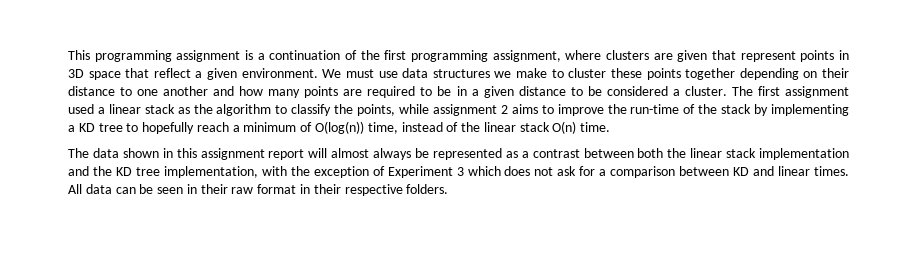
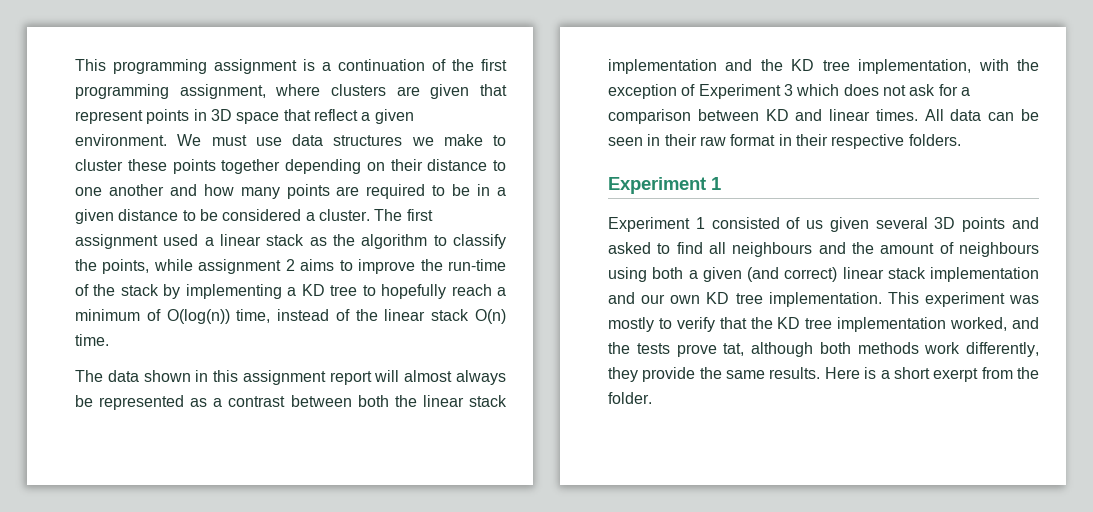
(449, 189) none -> [608,177,721,194] [608,217,1039,232] [608,242,1039,257] [608,267,1039,282] [608,292,1039,307] [608,317,1039,332] [608,342,1039,357] [608,367,1039,382] [608,392,652,404] // Experiment 1 // Experiment 1 consisted of us given several 3D points and asked to find all neighbours and the amount of neighbours using both a given (and correct) linear stack implementation and our own KD tree implementation. This experiment was mostly to verify that the KD tree implementation worked, and the tests prove tat, although both methods work differently, they provide the same results. Here is a short exerpt from the folder.

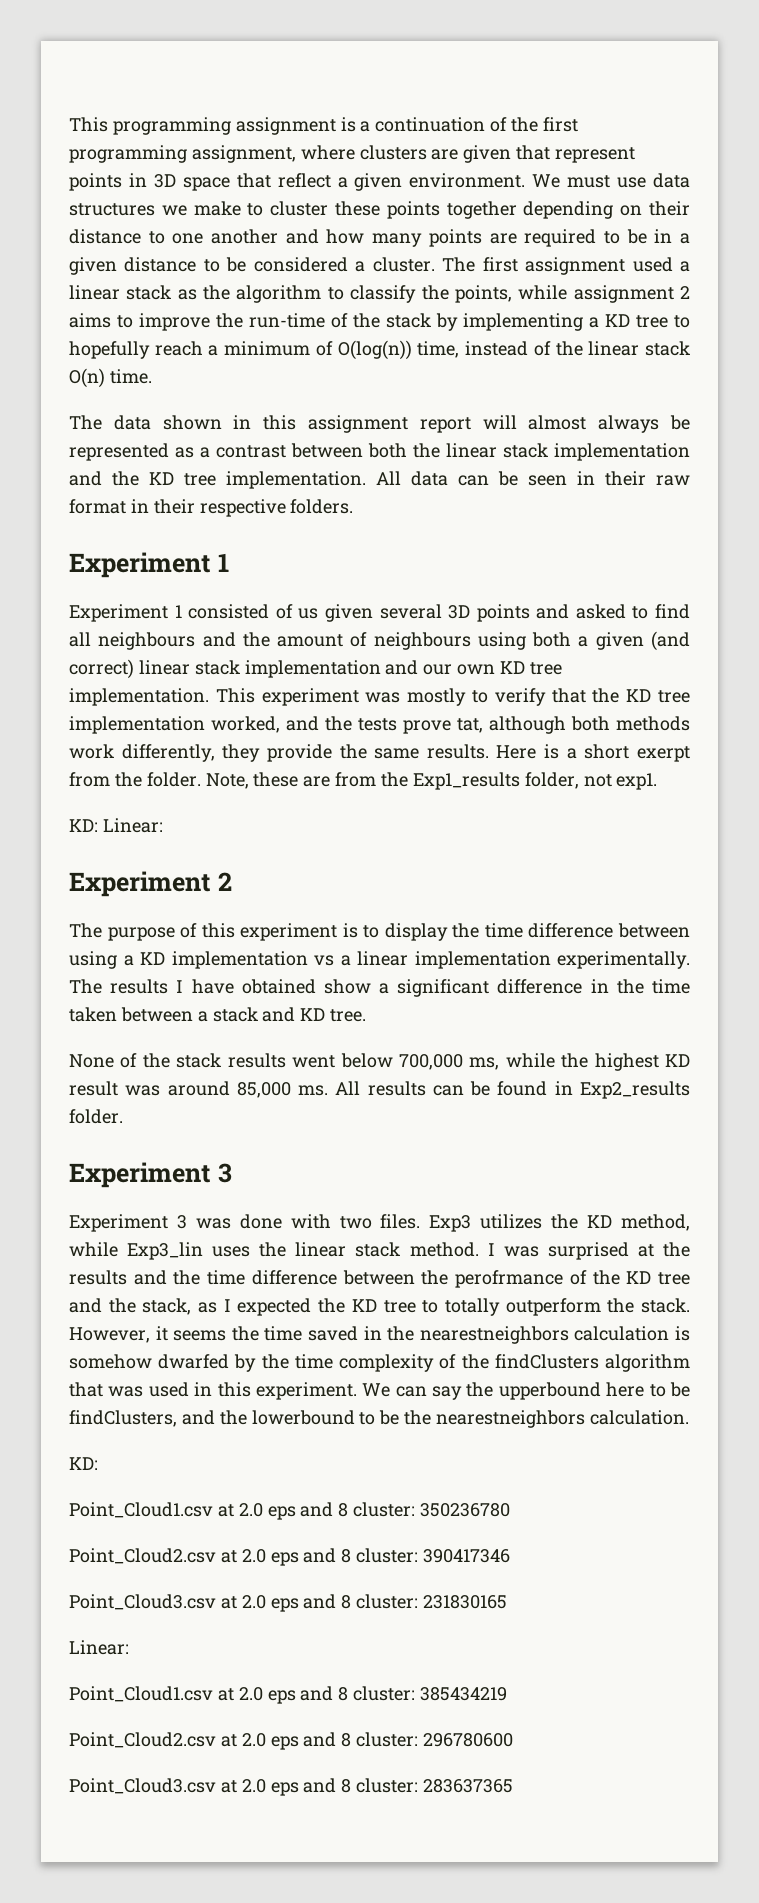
[858,59,1039,74] [608,84,970,99] [608,109,918,124] implementation, with the exception of Experiment 3 which does not ask for a comparison between KD and linear times. -> [226,471,366,489] implementation.
(652, 398) none -> [205,772,658,790] [69,818,163,833] [69,871,232,897] [69,923,690,941] [69,951,690,969] [69,979,690,997] [69,1007,367,1022] [69,1053,690,1071] [69,1081,690,1099] [69,1109,123,1124] [69,1162,232,1188] [69,1214,690,1232] [69,1242,690,1260] [69,1270,691,1288] [69,1298,690,1316] [69,1326,691,1344] [69,1354,690,1372] [69,1382,691,1400] [69,1410,689,1428] [69,1457,98,1470] [69,1502,511,1520] [69,1548,511,1566] [69,1594,508,1612] [69,1640,129,1655] [69,1686,508,1704] [69,1732,514,1750] [69,1778,514,1796] Note, these are from the Exp1_results folder, not exp1. // KD: Linear: // Experiment 2 // The purpose of this experiment is to display the time difference between using a KD implementation vs a linear implementation experimentally. The results I have obtained show a significant difference in the time taken between a stack and KD tree. // None of the stack results went below 700,000 ms, while the highest KD result was around 85,000 ms. All results can be found in Exp2_results folder. // Experiment 3 // Experiment 3 was done with two files. Exp3 utilizes the KD method, while Exp3_lin uses the linear stack method. I was surprised at the results and the time difference between the perofrmance of the KD tree and the stack, as I expected the KD tree to totally outperform the stack. However, it seems the time saved in the nearestneighbors calculation is somehow dwarfed by the time complexity of the findClusters algorithm that was used in this experiment. We can say the upperbound here to be findClusters, and the lowerbound to be the nearestneighbors calculation. // KD: // Point_Cloud1.csv at 2.0 eps and 8 cluster: 350236780 // Point_Cloud2.csv at 2.0 eps and 8 cluster: 390417346 // Point_Cloud3.csv at 2.0 eps and 8 cluster: 231830165 // Linear: // Point_Cloud1.csv at 2.0 eps and 8 cluster: 385434219 // Point_Cloud2.csv at 2.0 eps and 8 cluster: 296780600 // Point_Cloud3.csv at 2.0 eps and 8 cluster: 283637365

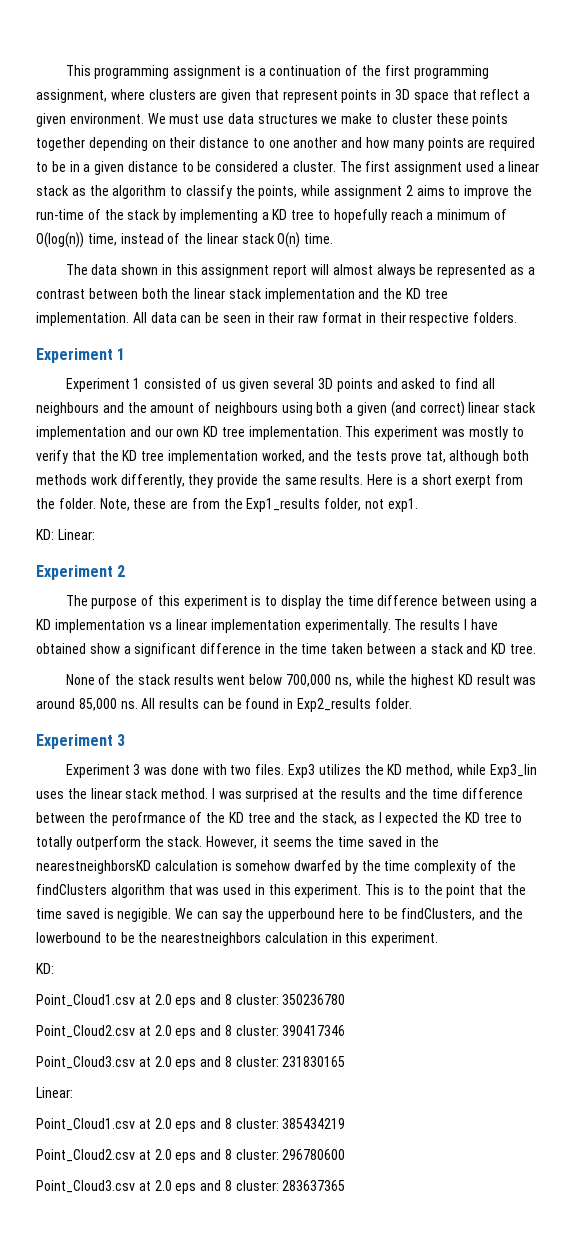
[469,1057,500,1070] ms, -> [334,677,352,687] ns,
[298,1085,329,1096] ms. -> [120,701,138,709] ns.
[419,1326,569,1344] nearestneighbors -> [36,860,151,874] nearestneighborsKD
(357, 1391) none -> [365,884,526,898] [36,908,172,922] This is to the point that the time saved is negigible.
[589,1410,689,1425] calculation. -> [264,932,439,946] calculation in this experiment.

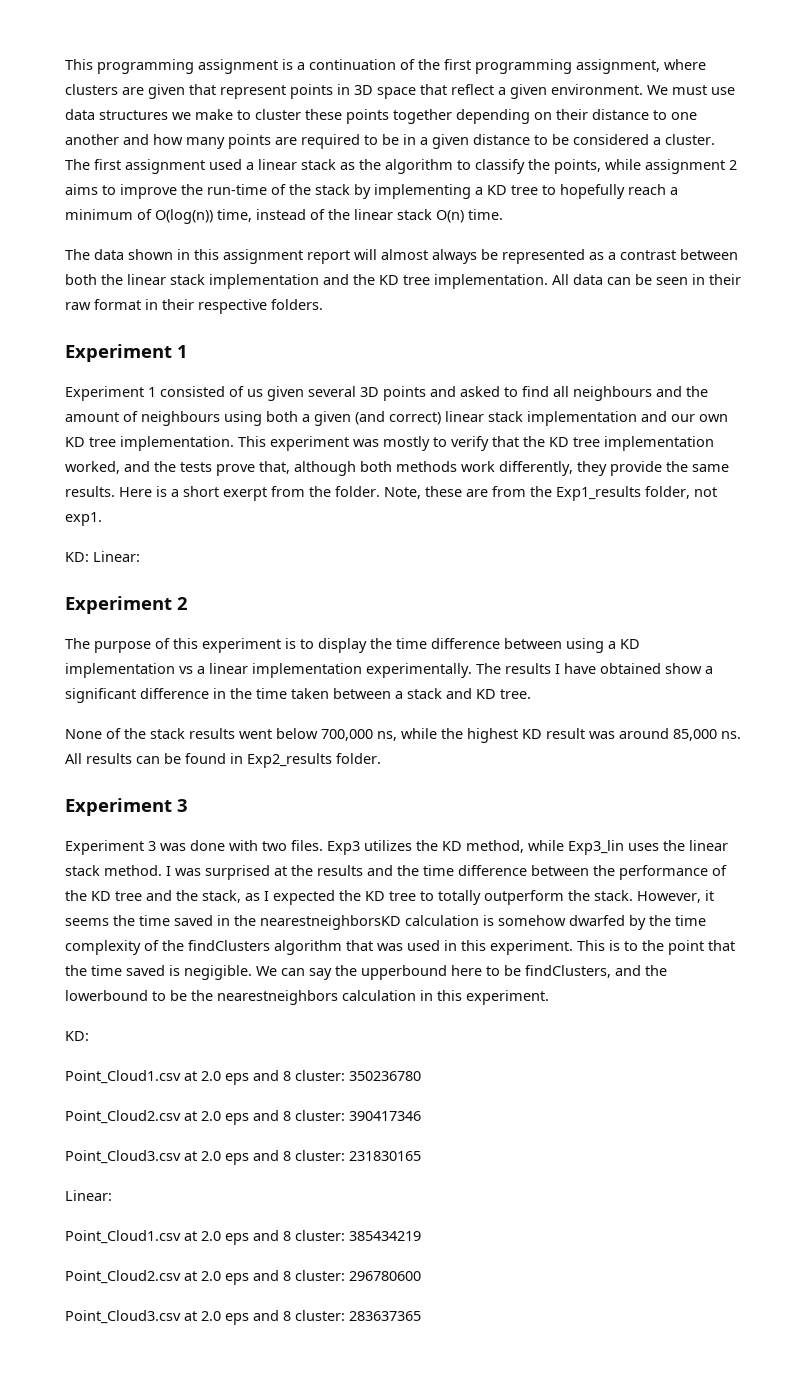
[425,451,446,463] tat, -> [259,461,290,474] that,
[111,812,186,826] perofrmance -> [619,865,708,880] performance

